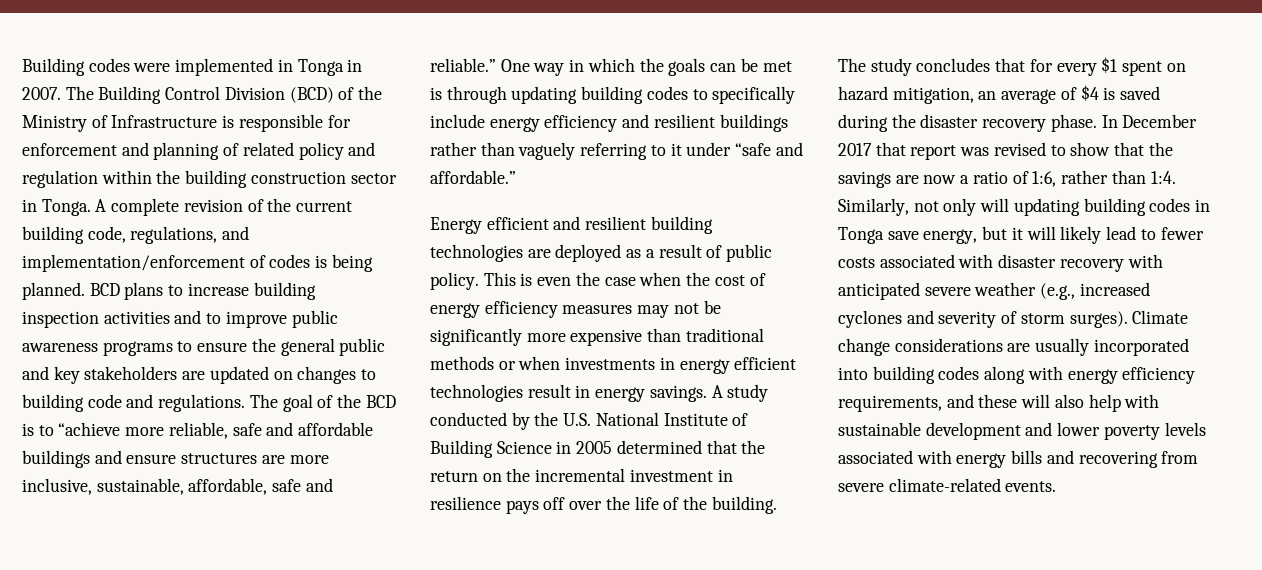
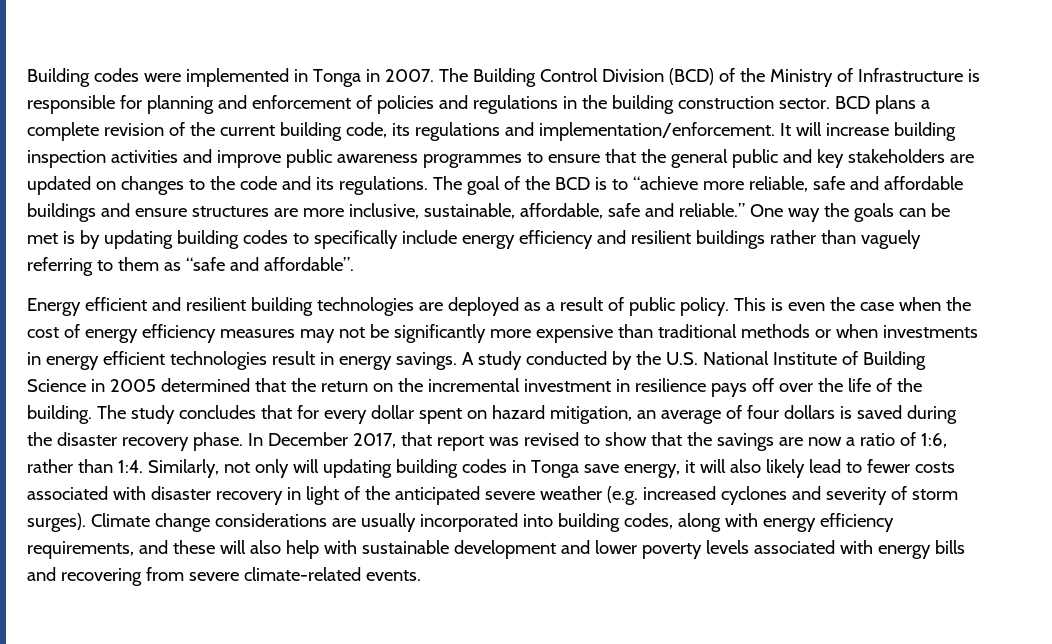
[22,142,376,160] [22,170,397,188] [22,199,107,216] enforcement and planning of related policy and regulation within the building construction sector in Tonga. A -> [146,95,930,114] planning and enforcement of policies and regulations in the building construction sector. BCD plans a
[130,226,250,244] [22,254,373,272] [22,282,184,300] regulations, and implementation/enforcement of codes is being planned. BCD plans to -> [391,122,822,141] its regulations and implementation/enforcement. It will
[206,313,222,324] to -> (212, 156) none
[102,341,173,356] programs -> [422,154,522,168] programmes
(248, 347) none -> [604,149,636,163] that
[22,394,84,412] building -> [209,176,235,190] the
(154, 401) none -> [315,177,334,190] its
[569,58,635,72] in which -> (820, 215) none
[446,86,507,104] through -> [79,230,100,249] by
[670,142,732,156] it under -> [117,257,181,271] them as
[430,170,516,184] affordable.” -> [263,257,354,271] affordable”.
[1101,57,1118,73] $1 -> [370,405,414,419] dollar
[1080,85,1099,101] $4 -> [746,405,835,419] four dollars
[838,143,872,156] 2017 -> [352,433,396,448] 2017,
[982,226,1008,240] but -> (680, 471) none
(1056, 233) none -> [729,459,761,473] also
[1127,254,1163,268] with -> [286,486,390,505] in light of the
[1040,283,1076,300] (e.g., -> [606,486,638,505] (e.g.
[938,366,980,380] codes -> [623,513,673,529] codes,

